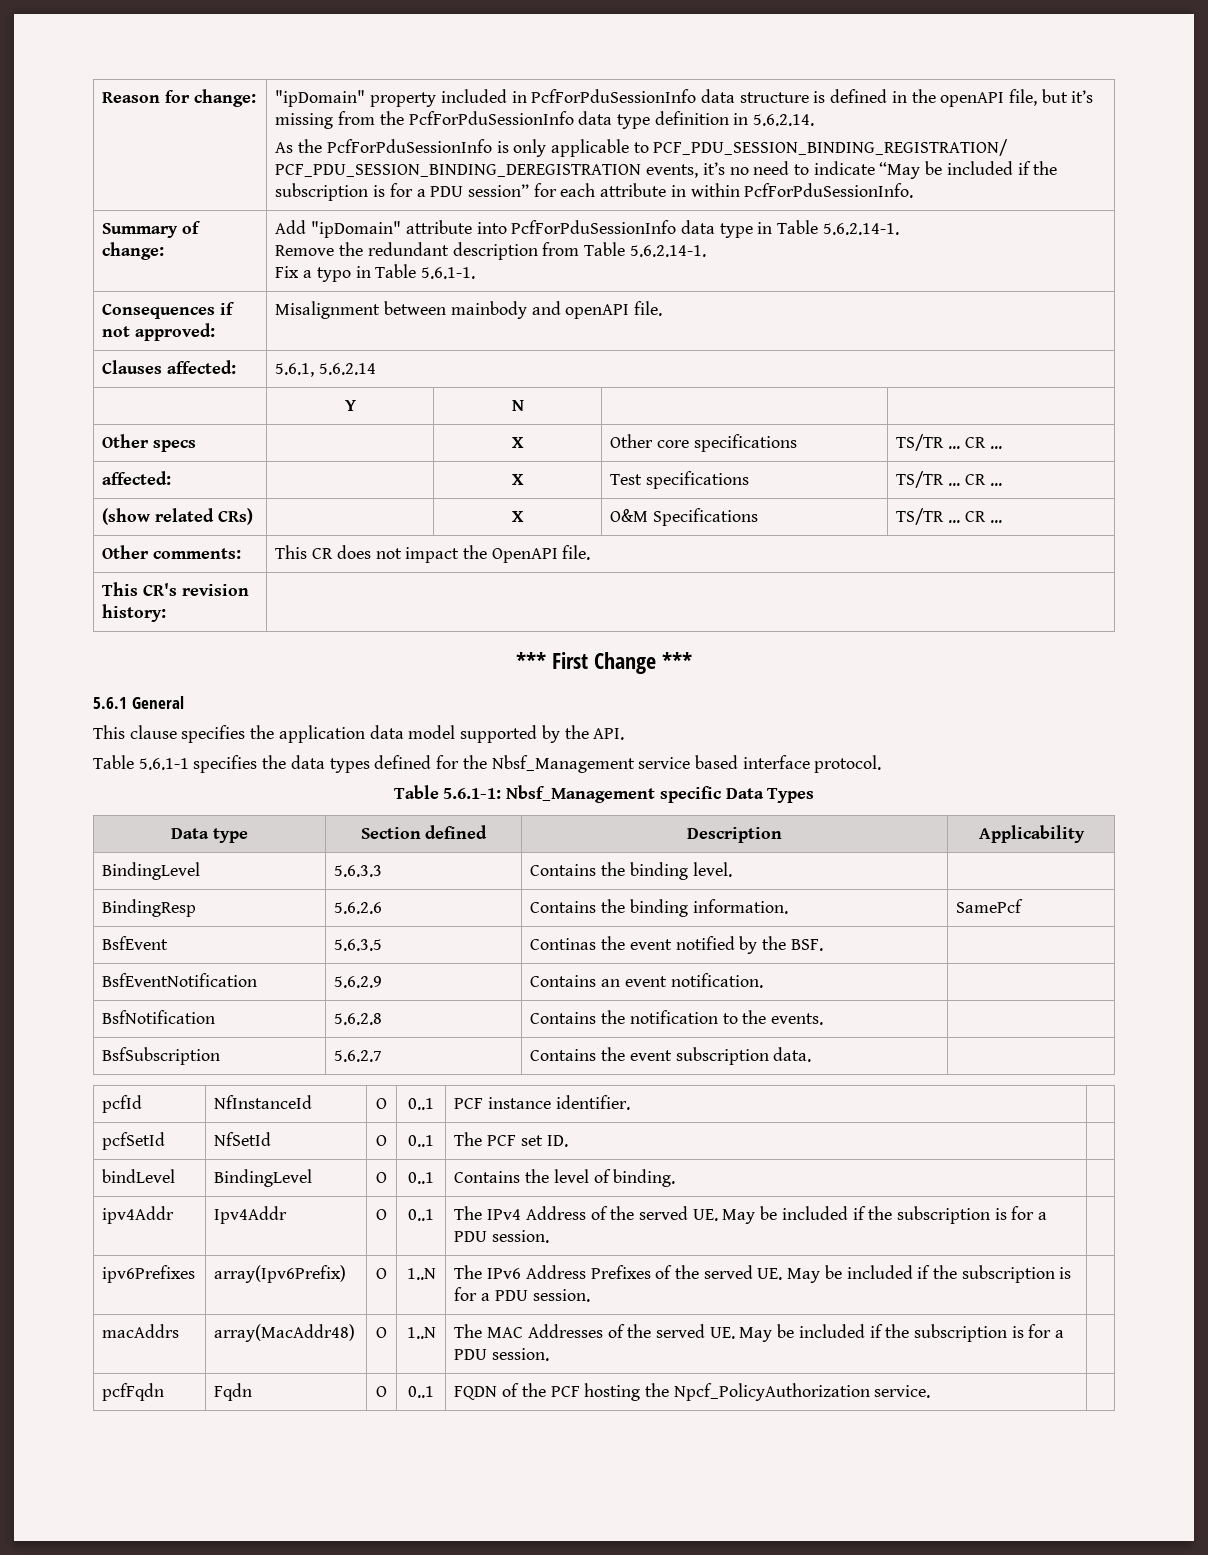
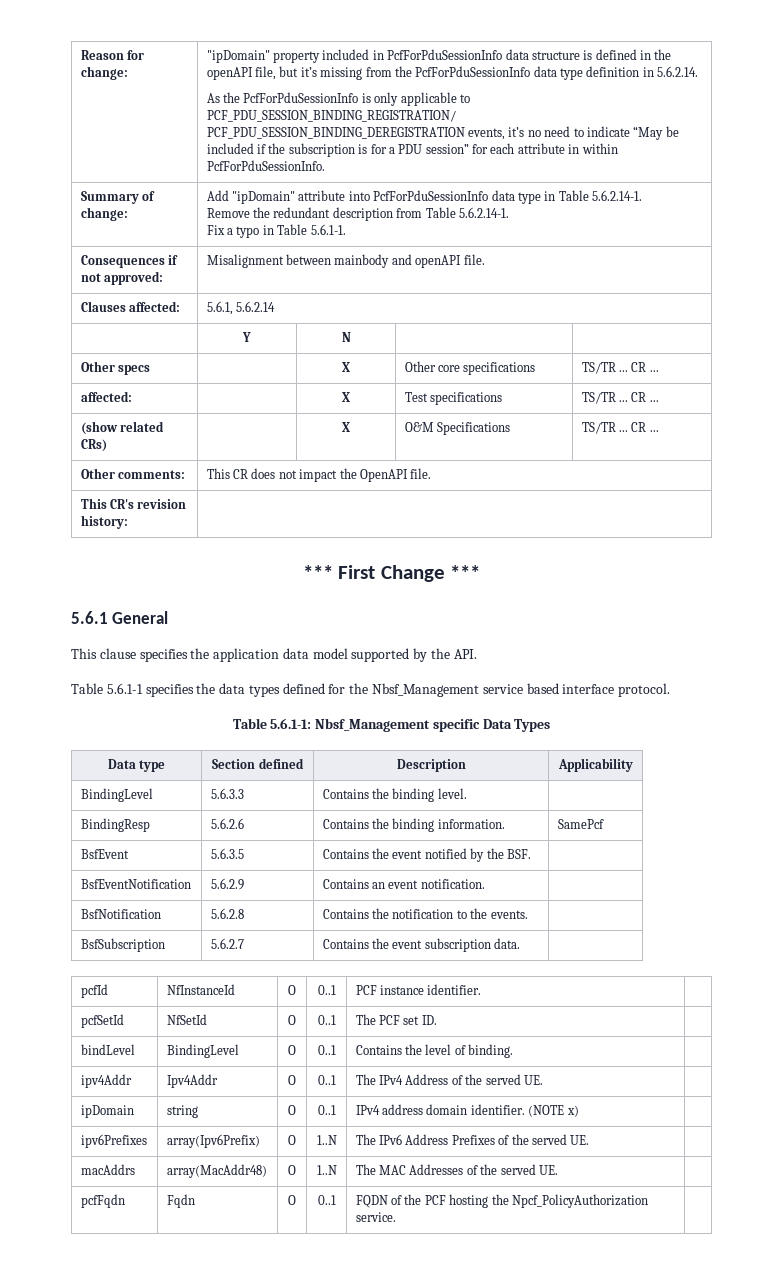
[530,938,597,950] Continas -> [322,849,369,859] Contains
[722,1206,1048,1224] [454,1230,550,1243] May be included if the subscription is for a PDU session. -> [80,1105,134,1118] [166,1105,198,1118] [288,1105,296,1115] [317,1105,336,1115] [355,1104,579,1117] | // ipDomain | string | O | 0..1 | IPv4 address domain identifier. (NOTE x)
[787,1265,1072,1283] [454,1287,590,1302] May be included if the subscription is for a PDU session. -> (590, 1140) none
[739,1324,1065,1342] [454,1348,550,1361] May be included if the subscription is for a PDU session. -> (558, 1170) none

